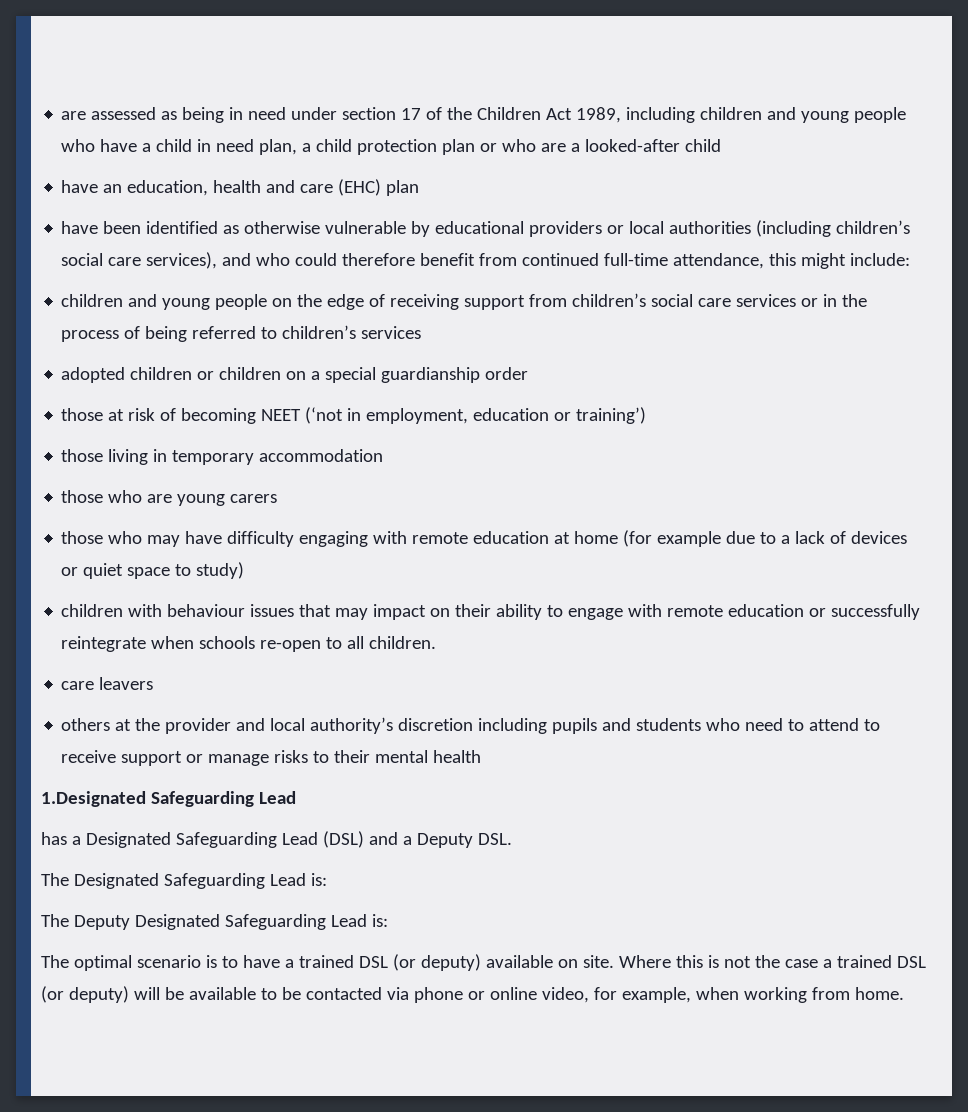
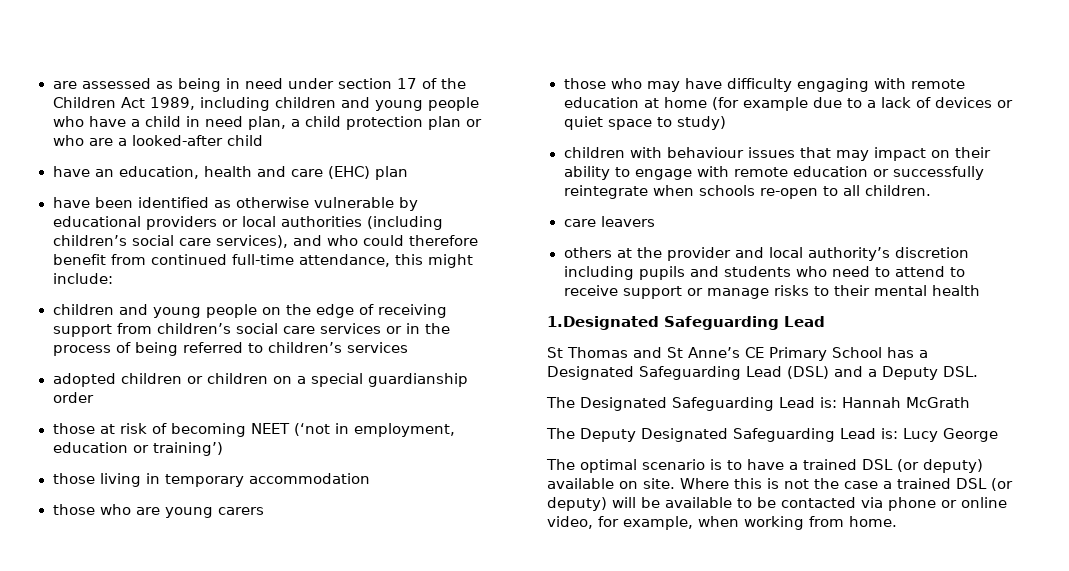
(296, 797) none -> [547,347,882,361] St Thomas and St Anne’s CE Primary School
(327, 879) none -> [842,397,970,408] Hannah McGrath
(388, 920) none -> [903,428,998,442] Lucy George

